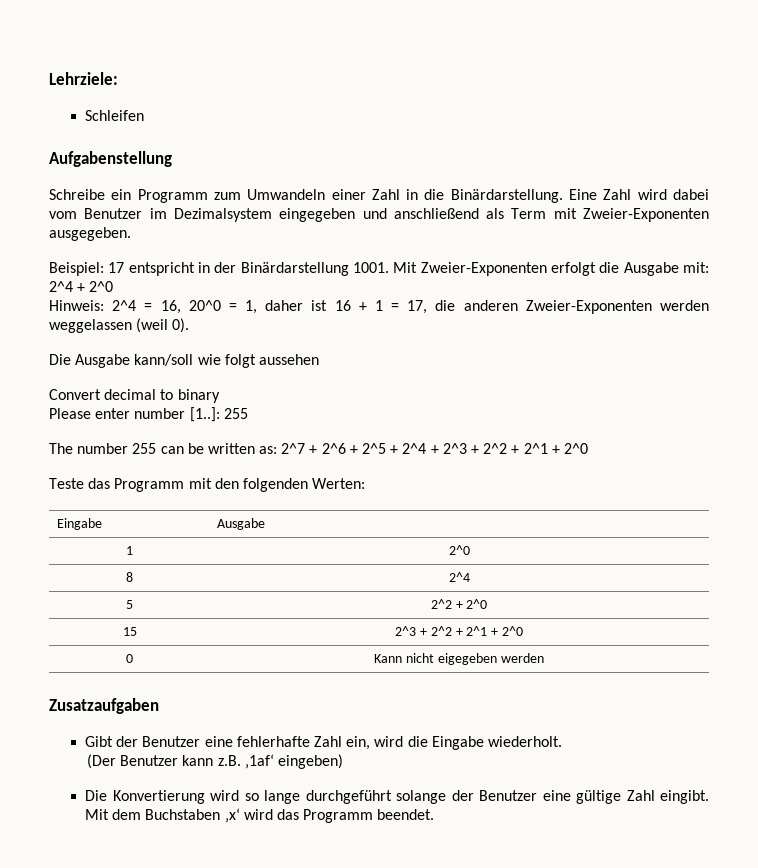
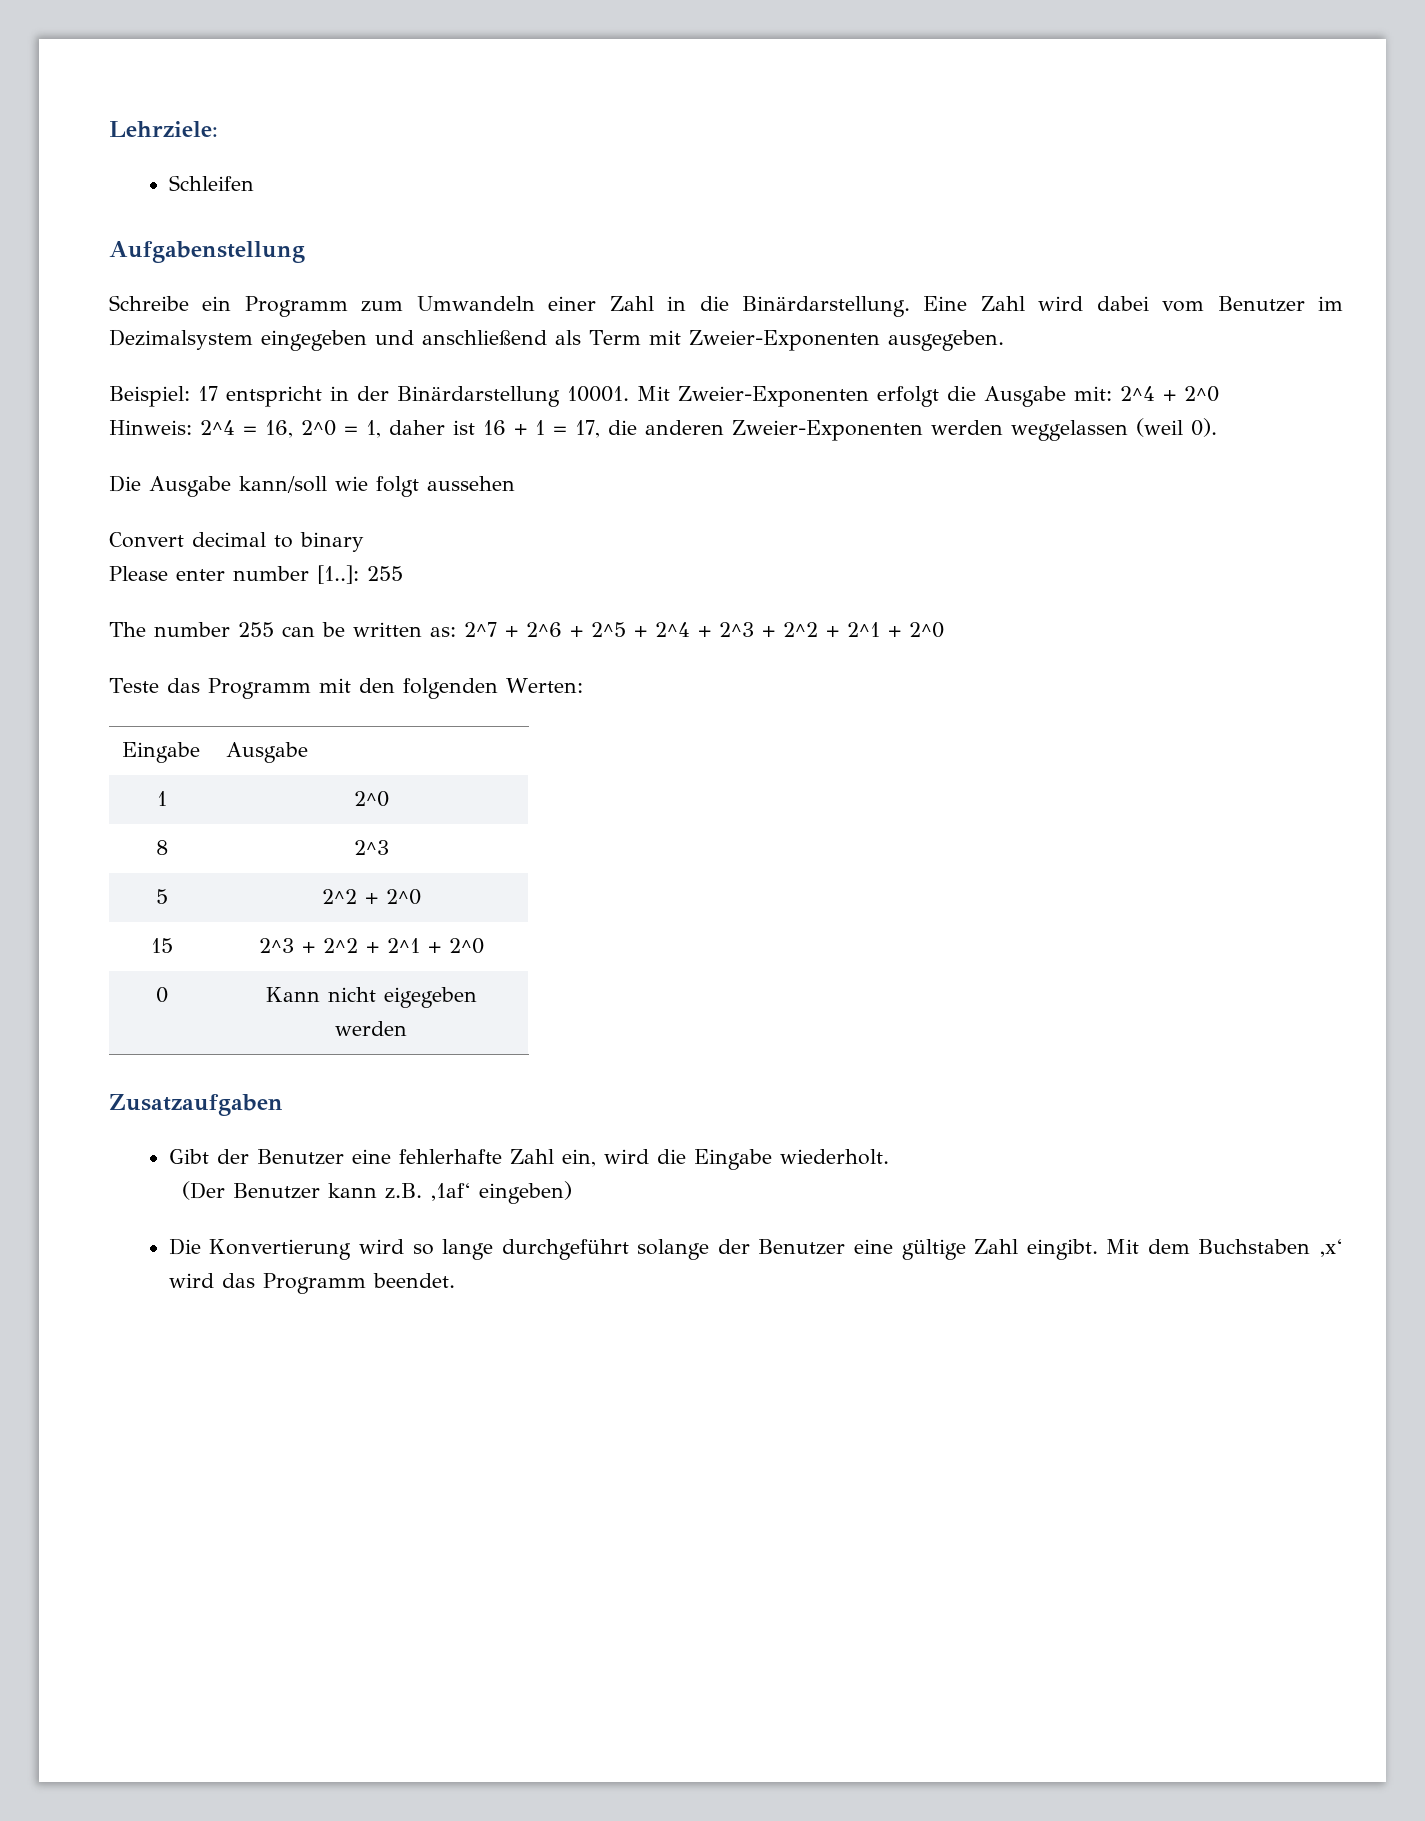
[353,262,389,273] 1001. -> [567,386,629,402] 10001.
[188,300,221,311] 20^0 -> [301,420,336,436] 2^0
[448,572,470,582] 2^4 -> [353,840,389,855] 2^3

